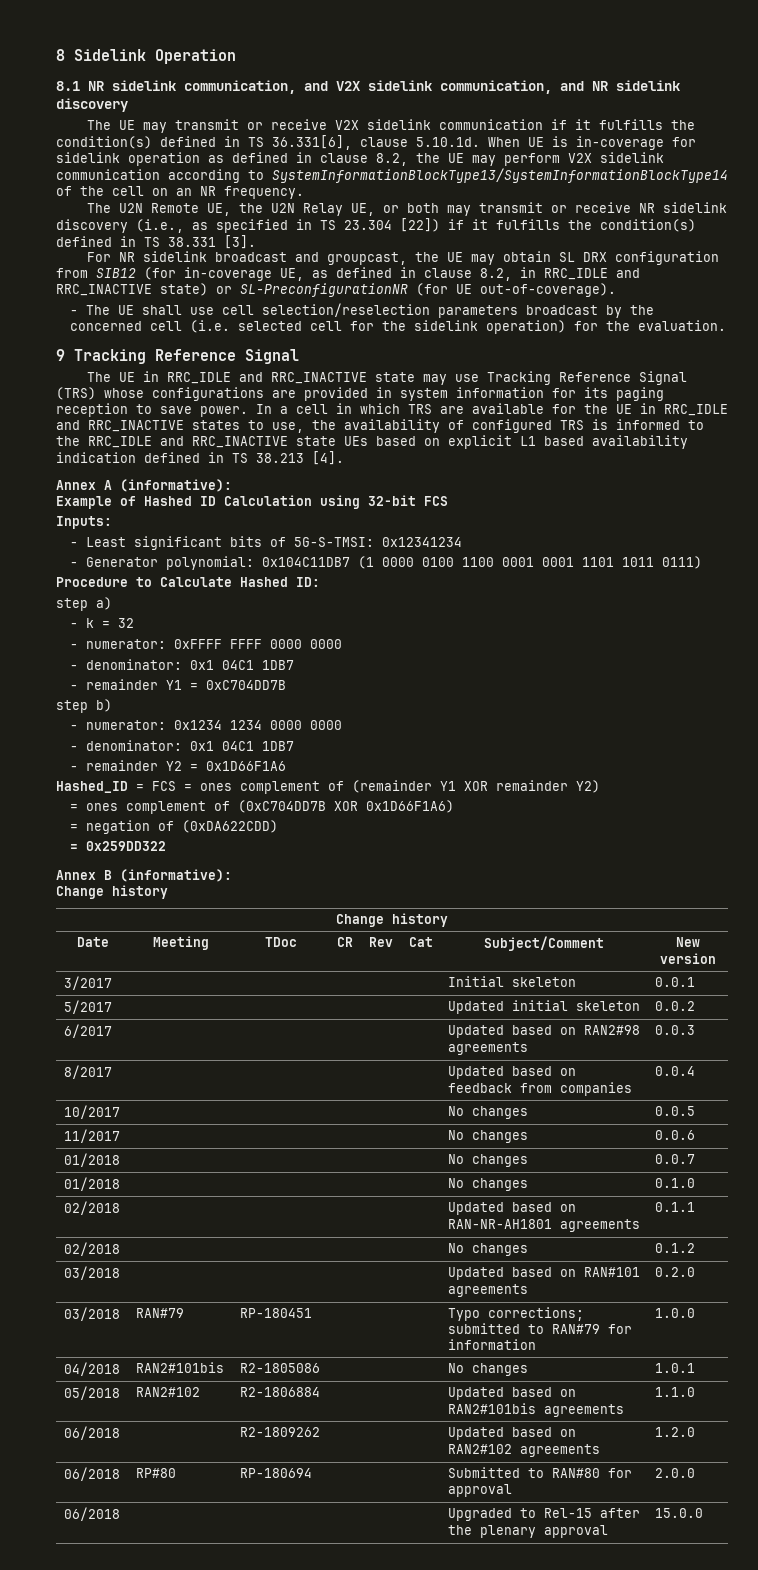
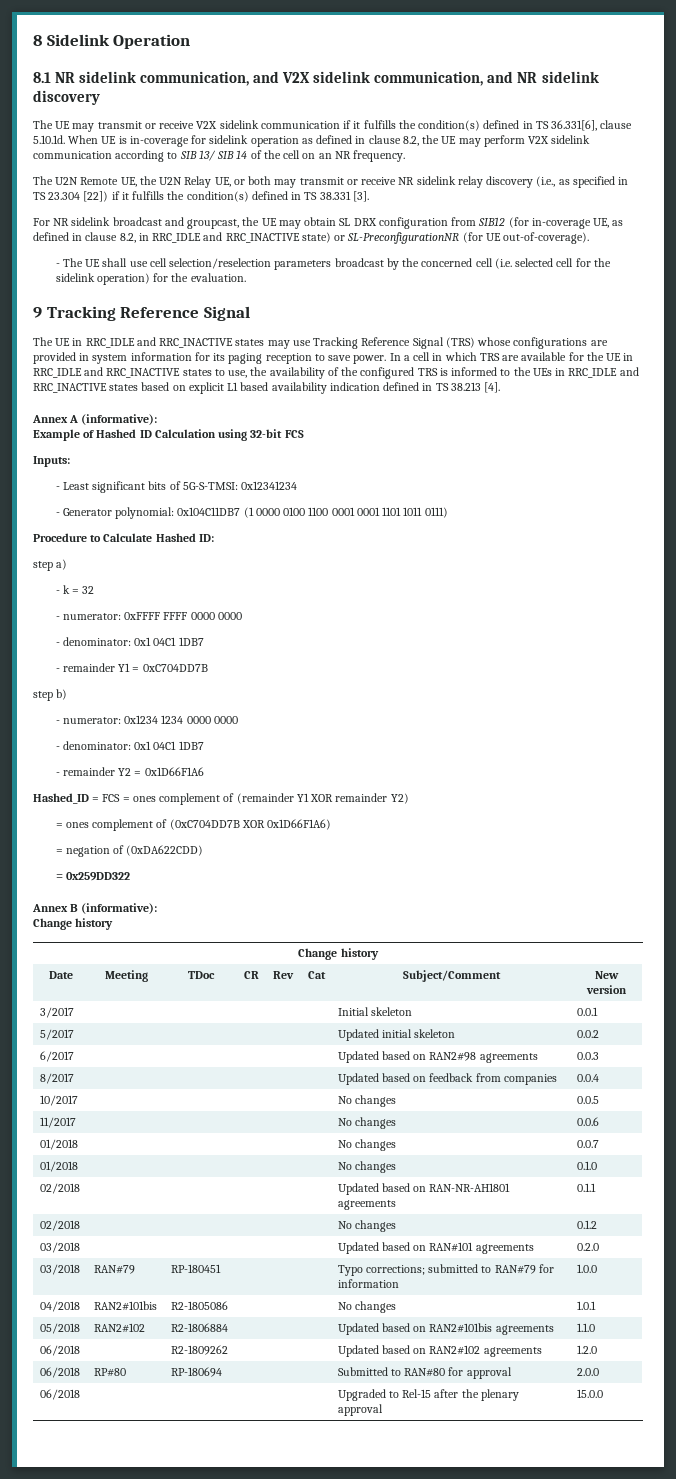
[272,168,728,183] SystemInformationBlockType13/SystemInformationBlockType14 -> [179,150,248,161] SIB 13/ SIB 14
(728, 207) none -> [457,176,483,188] relay
[375,372,416,382] state -> [235,339,265,346] states
(464, 425) none -> [341,367,359,376] the
[88,436,368,448] RRC_IDLE and RRC_INACTIVE state UEs -> [532,367,639,378] [33,383,139,393] UEs in RRC_IDLE and RRC_INACTIVE states

